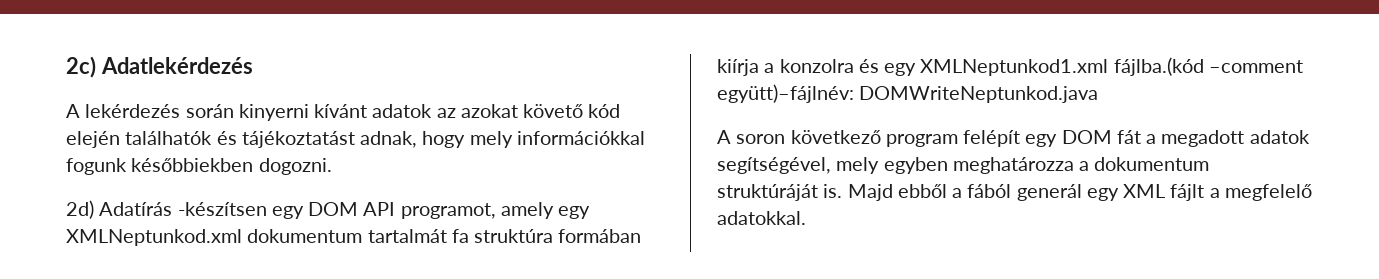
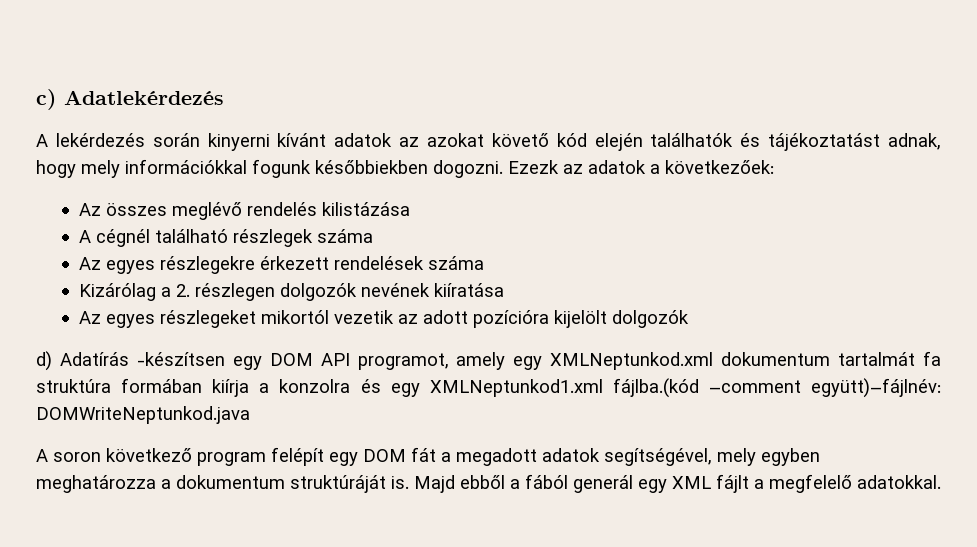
[66,56,96,78] 2c) -> [36,89,56,110] c)
[66,200,94,219] // 2d) -> [508,160,774,174] [78,202,410,220] [78,229,373,247] [78,256,484,274] [78,283,504,301] [78,310,689,328] [36,351,52,371] Ezezk az adatok a következőek: // Az összes meglévő rendelés kilistázása // A cégnél található részlegek száma // Az egyes részlegekre érkezett rendelések száma // Kizárólag a 2. részlegen dolgozók nevének kiíratása // Az egyes részlegeket mikortól vezetik az adott pozícióra kijelölt dolgozók // d)

